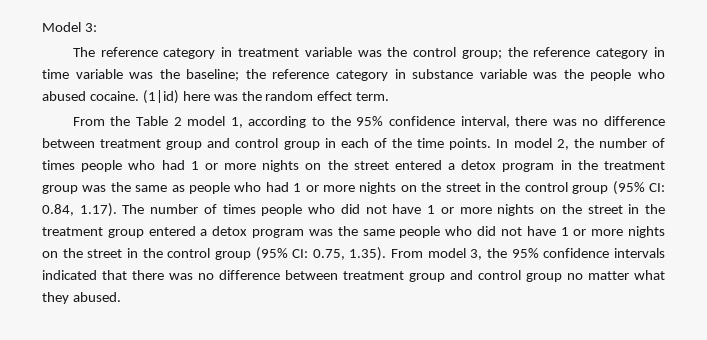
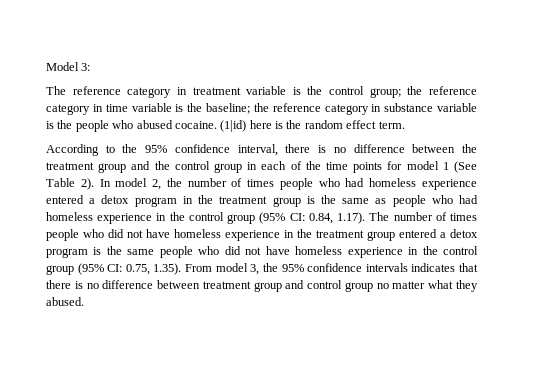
[357,50,382,57] was -> [292,87,301,95] is
[129,72,154,79] was -> [175,104,184,112] is
[533,72,558,79] was -> [46,121,54,129] is
[213,94,238,101] was -> [275,121,283,129] is
[72,116,307,128] From the Table 2 model 1, according -> [46,144,99,156] According
[552,116,666,126] [42,138,231,150] was no difference between treatment group and -> [318,144,478,153] [46,161,170,173] is no difference between the treatment group and the
[449,138,492,150] points. -> [353,161,477,173] [46,178,94,190] points for model 1 (See Table 2).
[190,160,389,172] 1 or more nights on the street -> [369,178,478,190] homeless experience
[82,185,107,192] was -> [306,196,315,204] is
[293,182,481,194] 1 or more nights on the street -> [46,212,153,224] homeless experience
[427,204,623,216] 1 or more nights on the street -> [174,229,280,241] homeless experience
[308,229,333,236] was -> [93,247,102,255] is
[560,226,666,238] [42,248,123,258] 1 or more nights on the street -> [295,246,403,258] homeless experience
[42,270,97,280] indicated -> [411,263,456,272] indicates
[169,273,193,280] was -> [74,281,83,289] is

